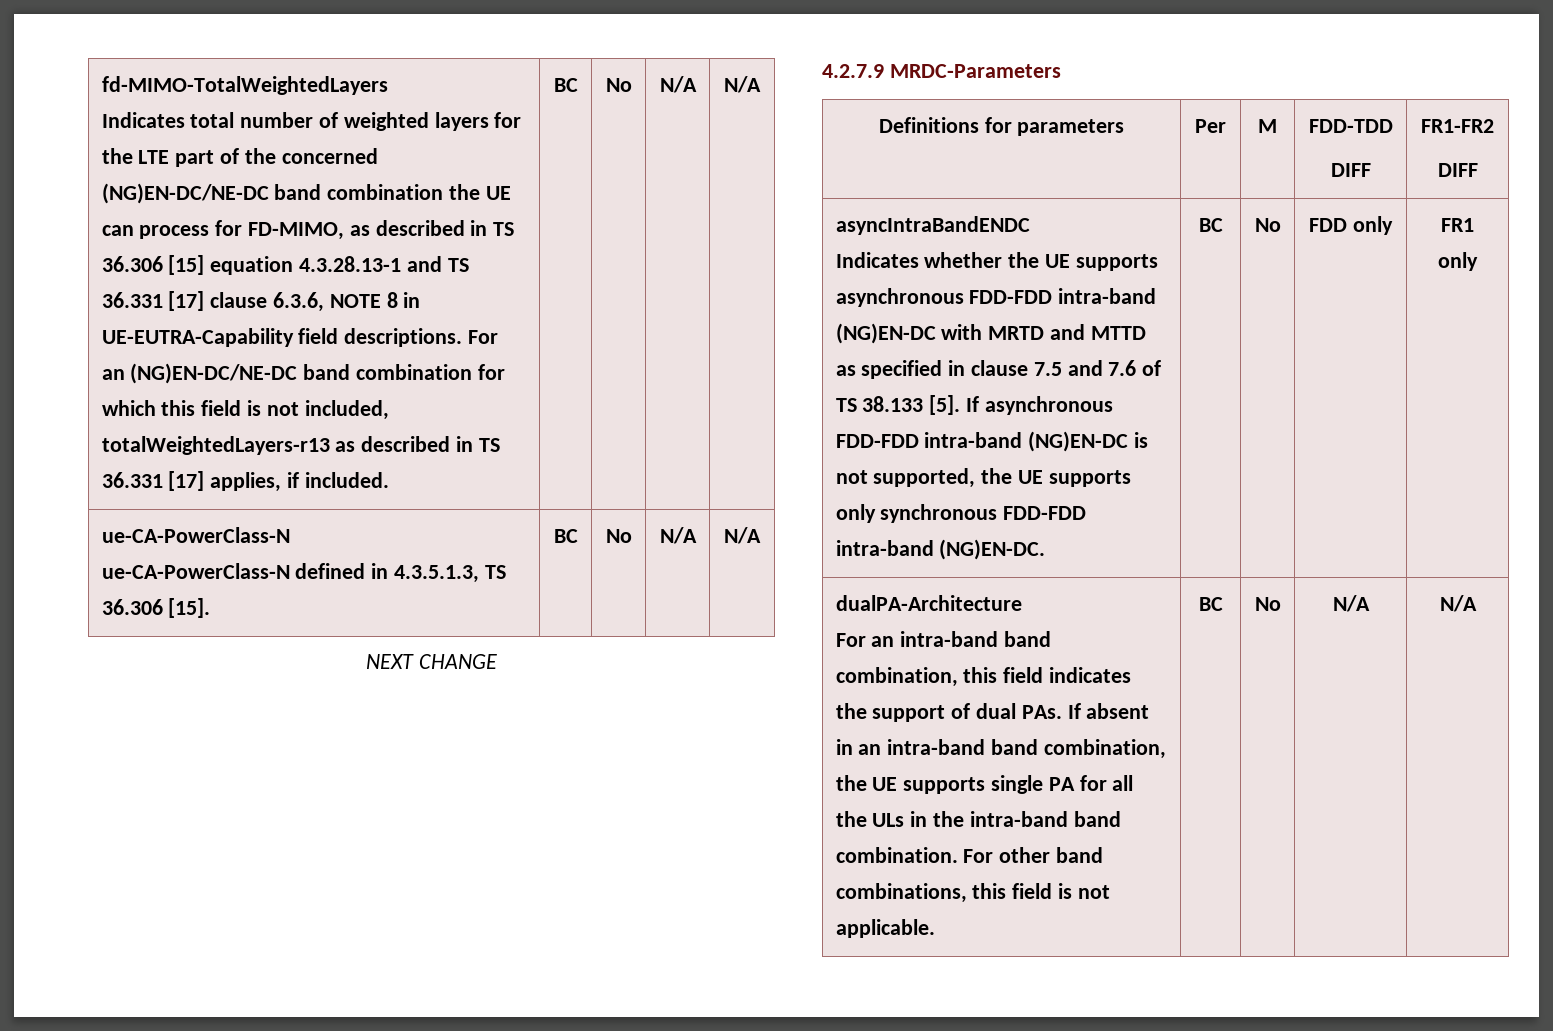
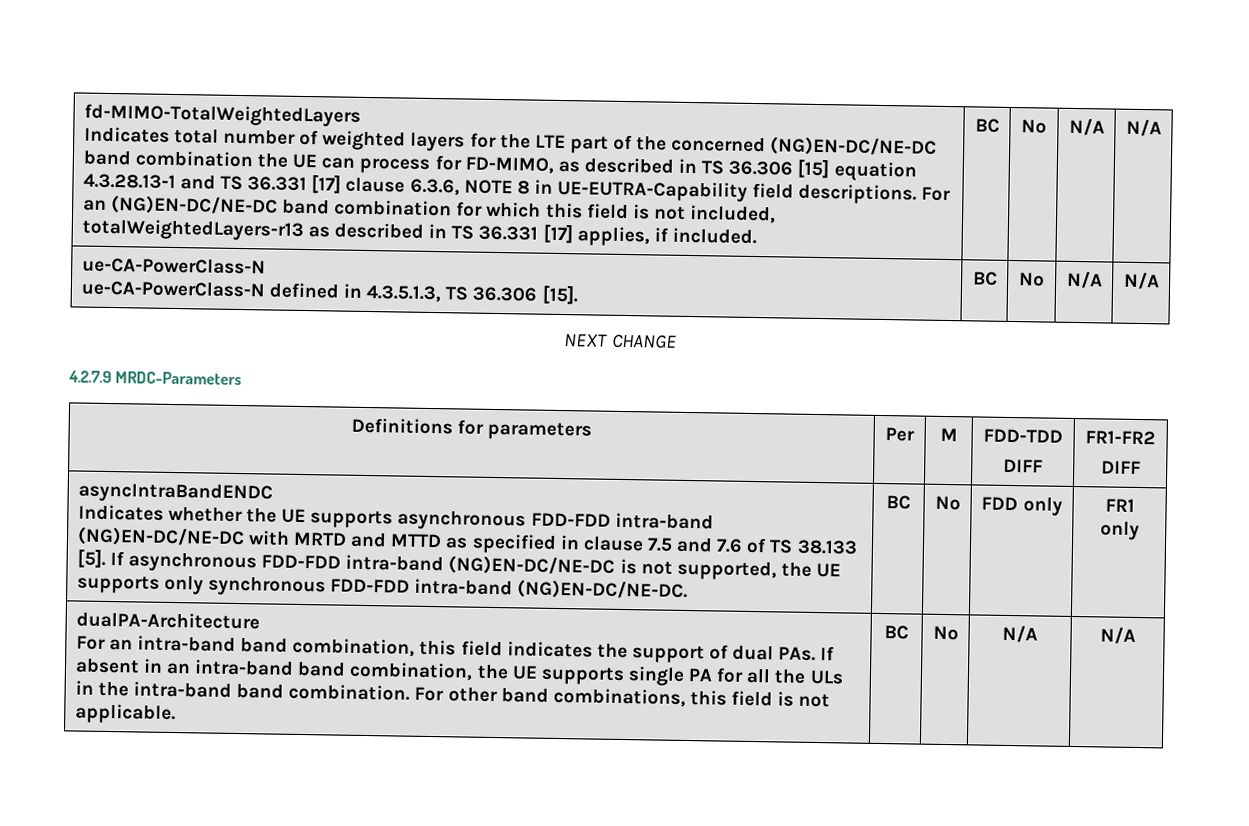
[835,323,936,344] (NG)EN-DC -> [76,526,245,548] (NG)EN-DC/NE-DC
[1028,431,1129,452] (NG)EN-DC -> [448,555,616,576] (NG)EN-DC/NE-DC
[939,539,1046,560] (NG)EN-DC. -> [517,579,689,601] (NG)EN-DC/NE-DC.

